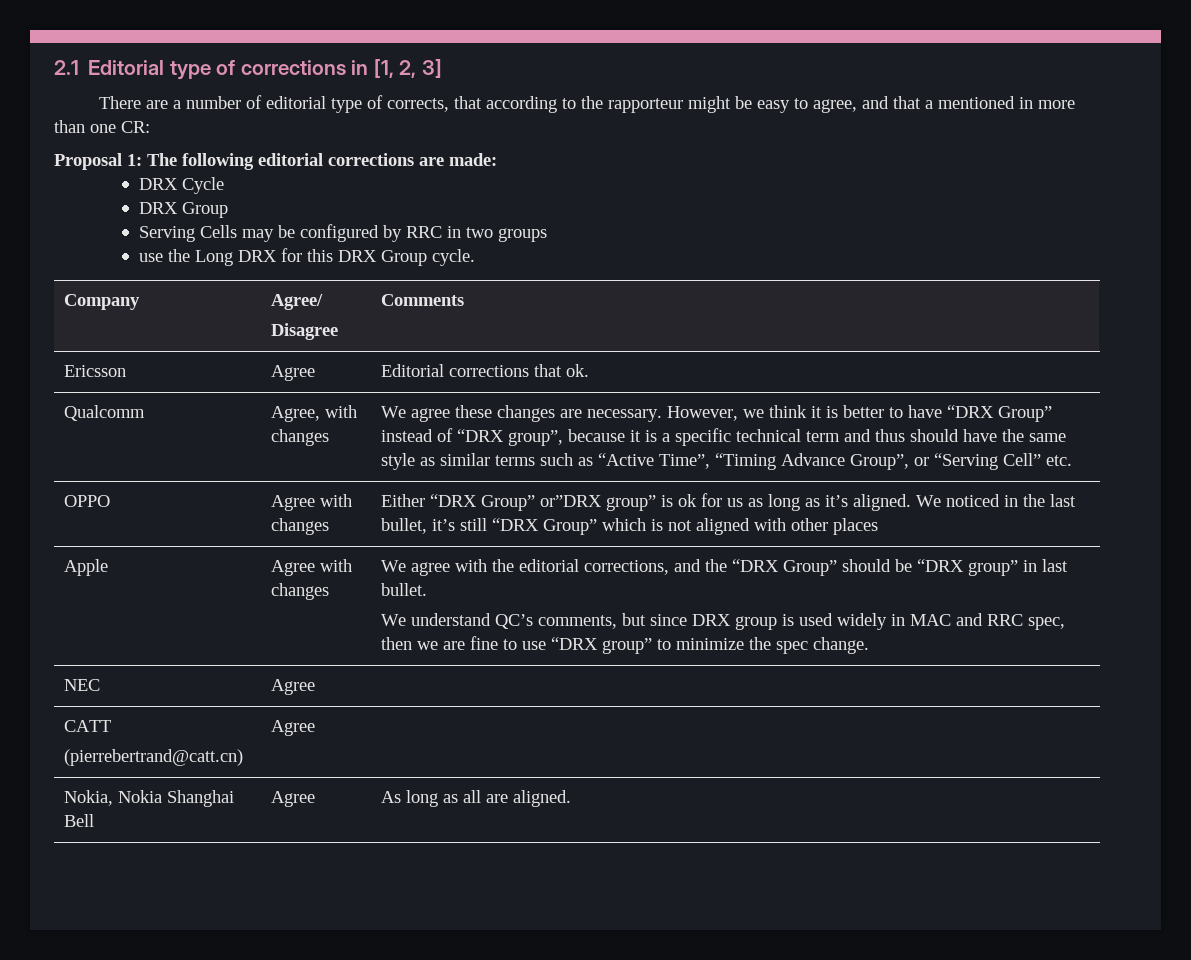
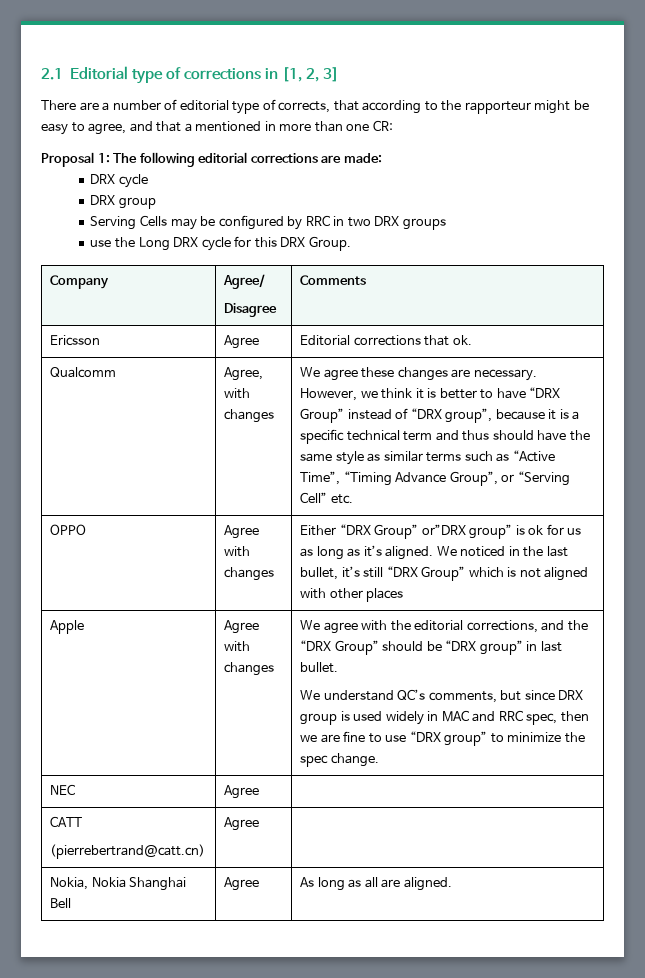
[181,177,224,194] [138,202,228,218] Cycle // DRX Group -> [118,174,148,188] [90,195,156,209] cycle // DRX group
(493, 232) none -> [374,216,400,226] DRX
(277, 256) none -> [201,237,231,251] cycle
[380,249,475,266] Group cycle. -> [308,236,351,251] Group.

